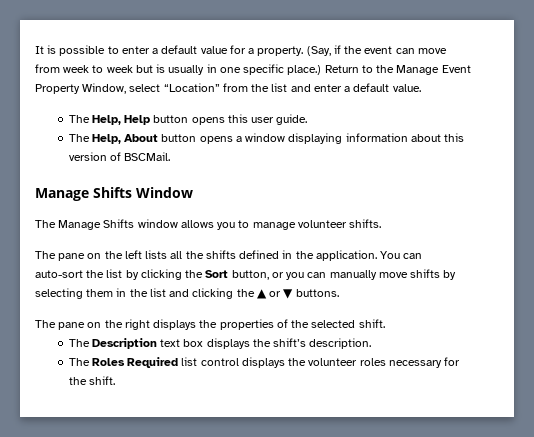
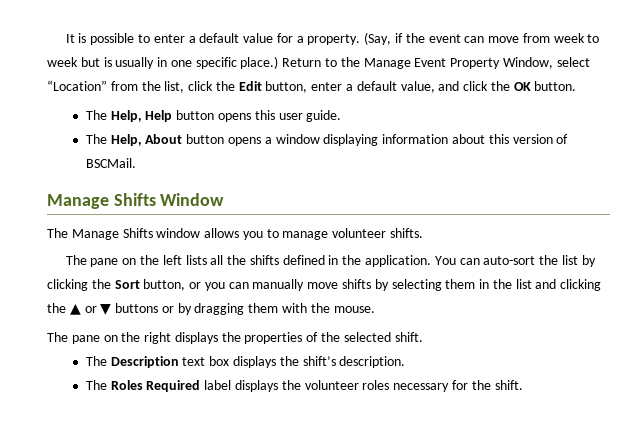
[271,83,421,92] list and enter a default value. -> [164,81,577,93] list, click the Edit button, enter a default value, and click the OK button.
[295,289,339,297] buttons. -> [115,303,375,315] buttons or by dragging them with the mouse.
[181,357,239,366] list control -> [204,380,232,390] label

